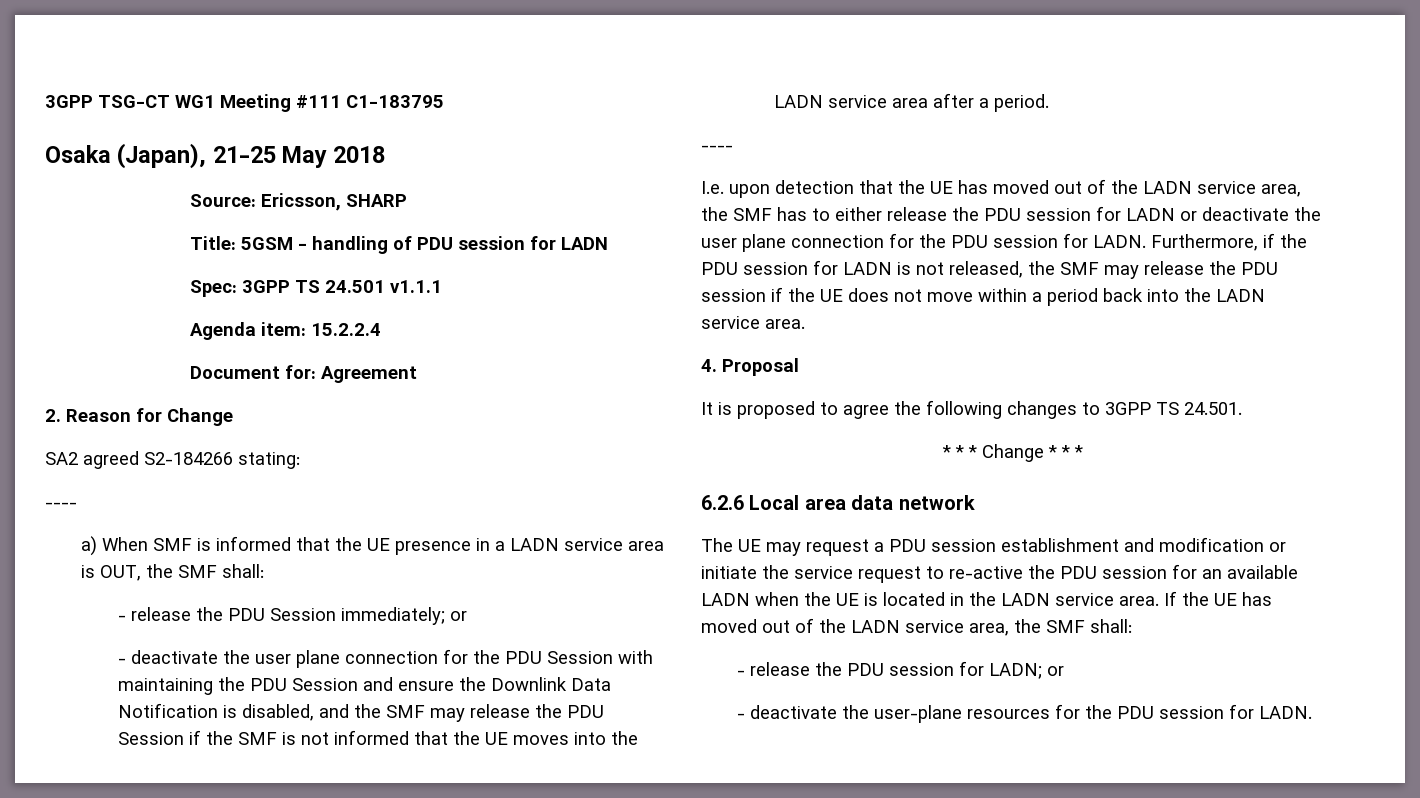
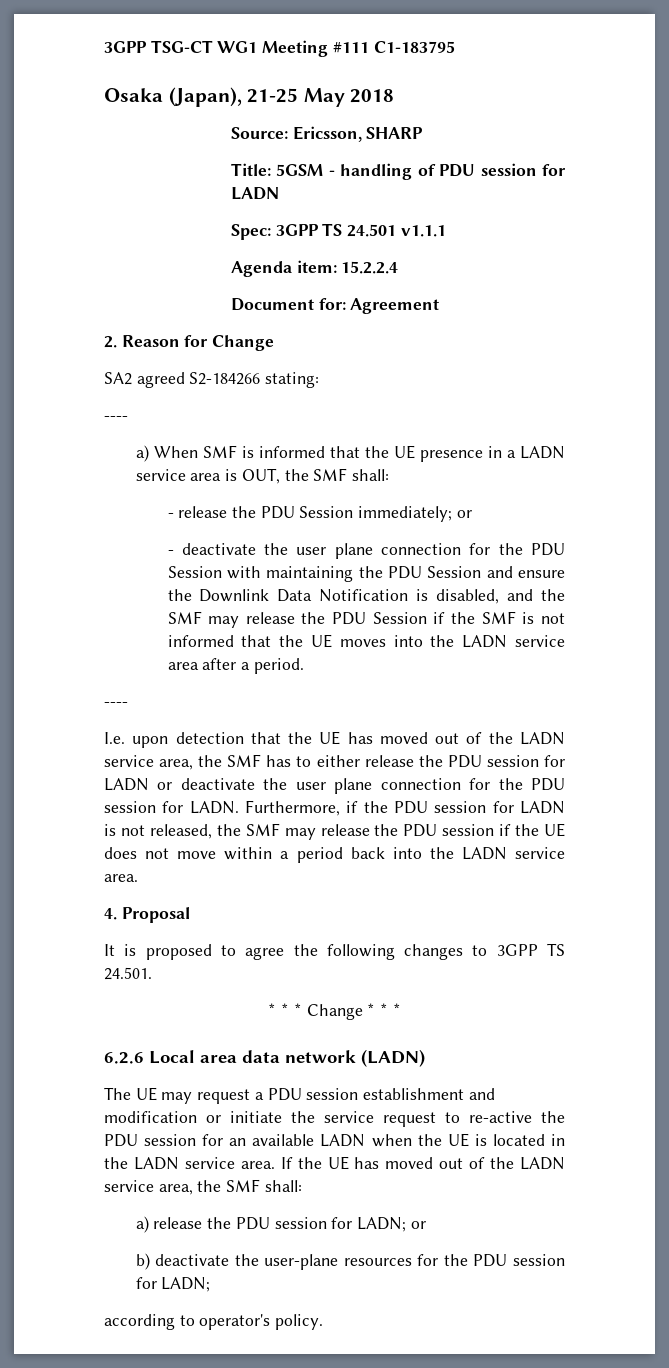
(975, 502) none -> [361,1049,425,1067] (LADN)
[737,670,746,676] - -> [135,1216,149,1233] a)
[737,713,746,719] - -> [135,1253,150,1270] b)
[1259,706,1313,719] LADN. -> [161,1277,211,1292] [104,1314,324,1330] LADN; // according to operator's policy.

